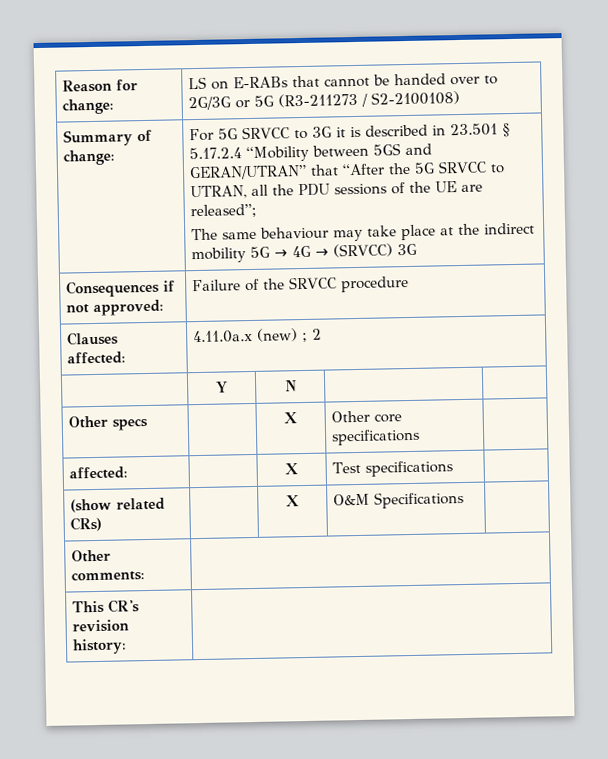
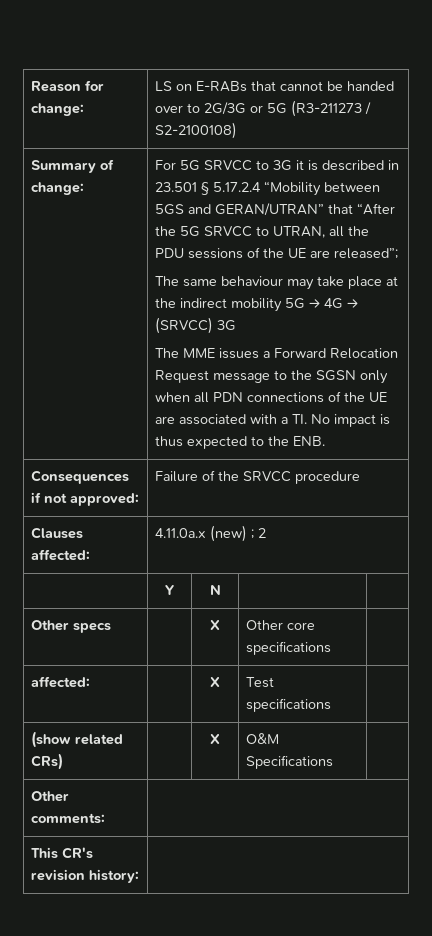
(418, 249) none -> [155,348,399,359] [155,370,389,384] [155,391,388,403] [155,414,391,427] [155,436,326,449] // The MME issues a Forward Relocation Request message to the SGSN only when all PDN connections of the UE are associated with a TI. No impact is thus expected to the ENB.

